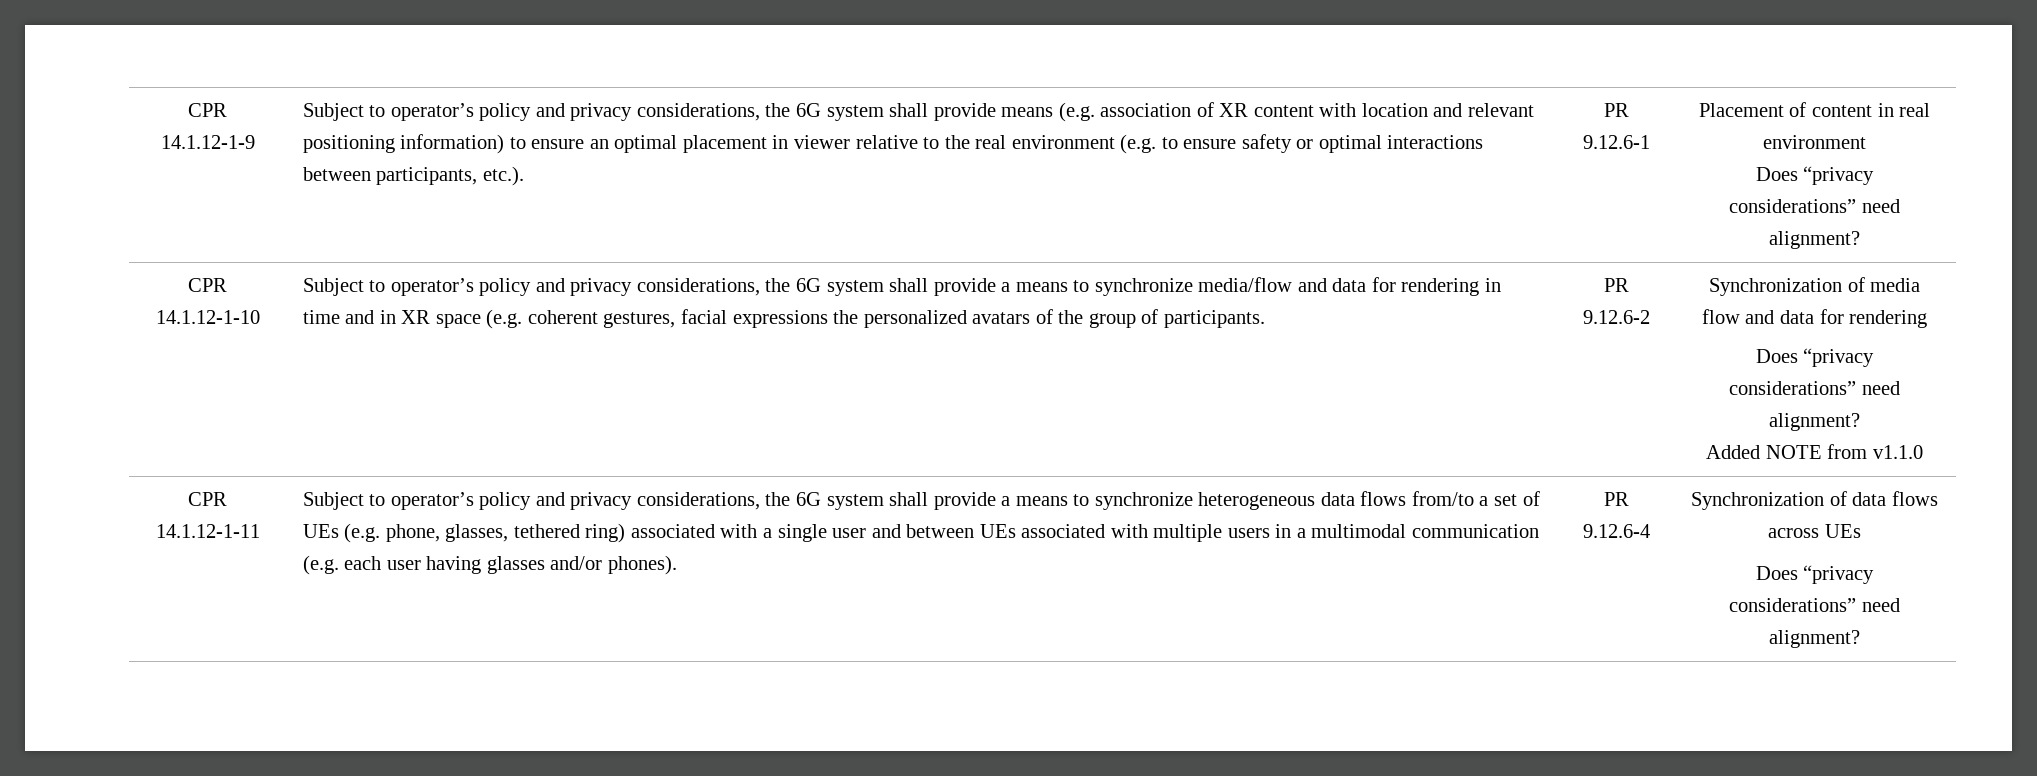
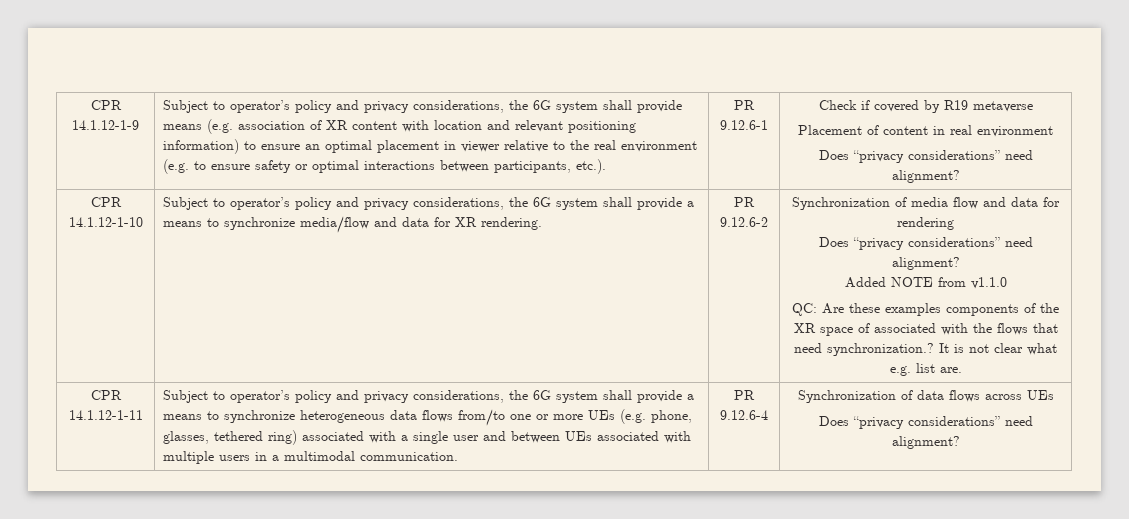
(1650, 142) none -> [818,100,1033,113] Check if covered by R19 metaverse //
[1401,278,1501,296] [302,309,1265,329] rendering in time and in XR space (e.g. coherent gestures, facial expressions the personalized avatars of the group of participants. -> [454,217,542,230] XR rendering.
(1923, 452) none -> [791,303,1059,316] [793,323,1058,336] [793,343,1057,356] [889,363,962,376] // QC: Are these examples components of the XR space of associated with the flows that need synchronization.? It is not clear what e.g. list are.
[1479,491,1540,506] a set of -> [509,414,583,420] one or more
[1411,524,1539,538] [302,555,677,575] communication (e.g. each user having glasses and/or phones). -> [359,452,458,461] communication.

